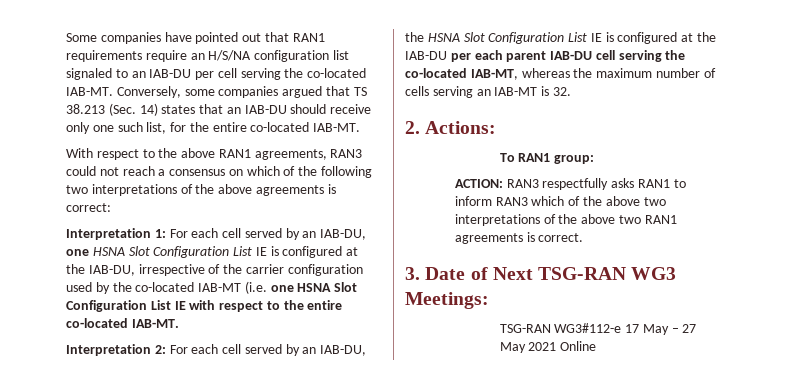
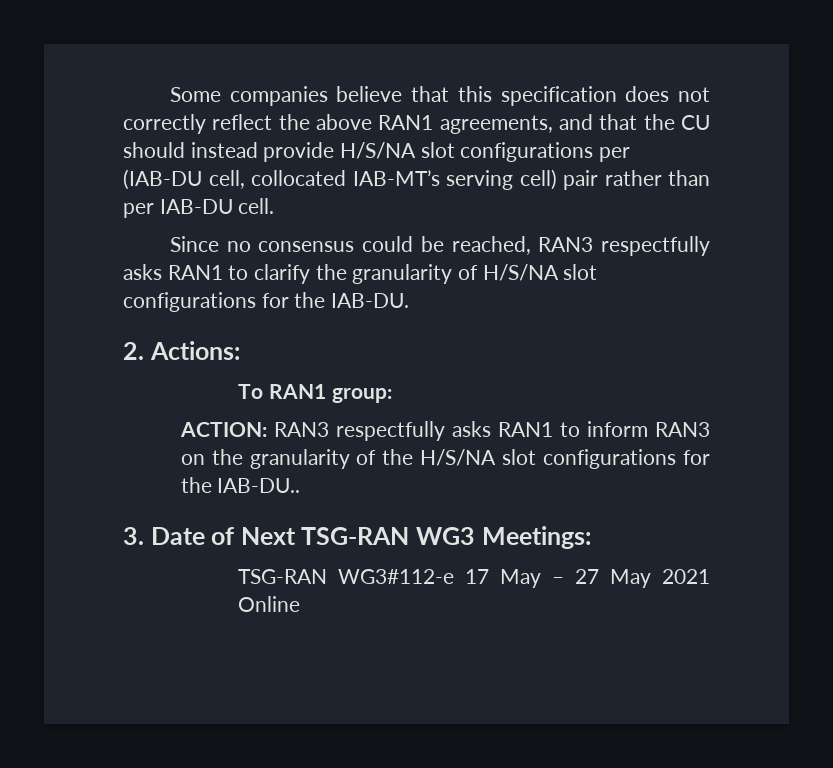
[164,32,325,44] [66,50,349,62] [66,68,367,80] [66,86,367,98] [66,103,372,116] [66,122,361,134] [66,148,363,160] [66,166,373,178] [66,184,336,196] [66,203,111,212] [66,228,367,240] [66,246,359,258] [66,264,363,276] [66,281,358,294] [66,300,343,312] [66,318,179,328] [66,344,367,356] [405,32,717,44] [405,50,686,62] [405,68,716,80] [405,86,571,98] have pointed out that RAN1 requirements require an H/S/NA configuration list signaled to an IAB-DU per cell serving the co-located IAB-MT. Conversely, some companies argued that TS 38.213 (Sec. 14) states that an IAB-DU should receive only one such list, for the entire co-located IAB-MT. // With respect to the above RAN1 agreements, RAN3 could not reach a consensus on which of the following two interpretations of the above agreements is correct: // Interpretation 1: For each cell served by an IAB-DU, one HSNA Slot Configuration List IE is configured at the IAB-DU, irrespective of the carrier configuration used by the co-located IAB-MT (i.e. one HSNA Slot Configuration List IE with respect to the entire co-located IAB-MT. // Interpretation 2: For each cell served by an IAB-DU, the HSNA Slot Configuration List IE is configured at the IAB-DU per each parent IAB-DU cell serving the co-located IAB-MT, whereas the maximum number of cells serving an IAB-MT is 32. -> [336,86,710,106] [123,114,710,134] [123,142,631,162] [123,169,710,190] [123,198,275,218] [169,236,710,256] [123,264,598,284] [123,292,410,312] believe that this specification does not correctly reflect the above RAN1 agreements, and that the CU should instead provide H/S/NA slot configurations per (IAB-DU cell, collocated IAB-MT’s serving cell) pair rather than per IAB-DU cell. // Since no consensus could be reached, RAN3 respectfully asks RAN1 to clarify the granularity of H/S/NA slot configurations for the IAB-DU.
[531,196,666,206] [454,214,677,226] [454,232,584,244] which of the above two interpretations of the above two RAN1 agreements is correct. -> [180,449,710,469] [180,477,301,493] on the granularity of the H/S/NA slot configurations for the IAB-DU..

